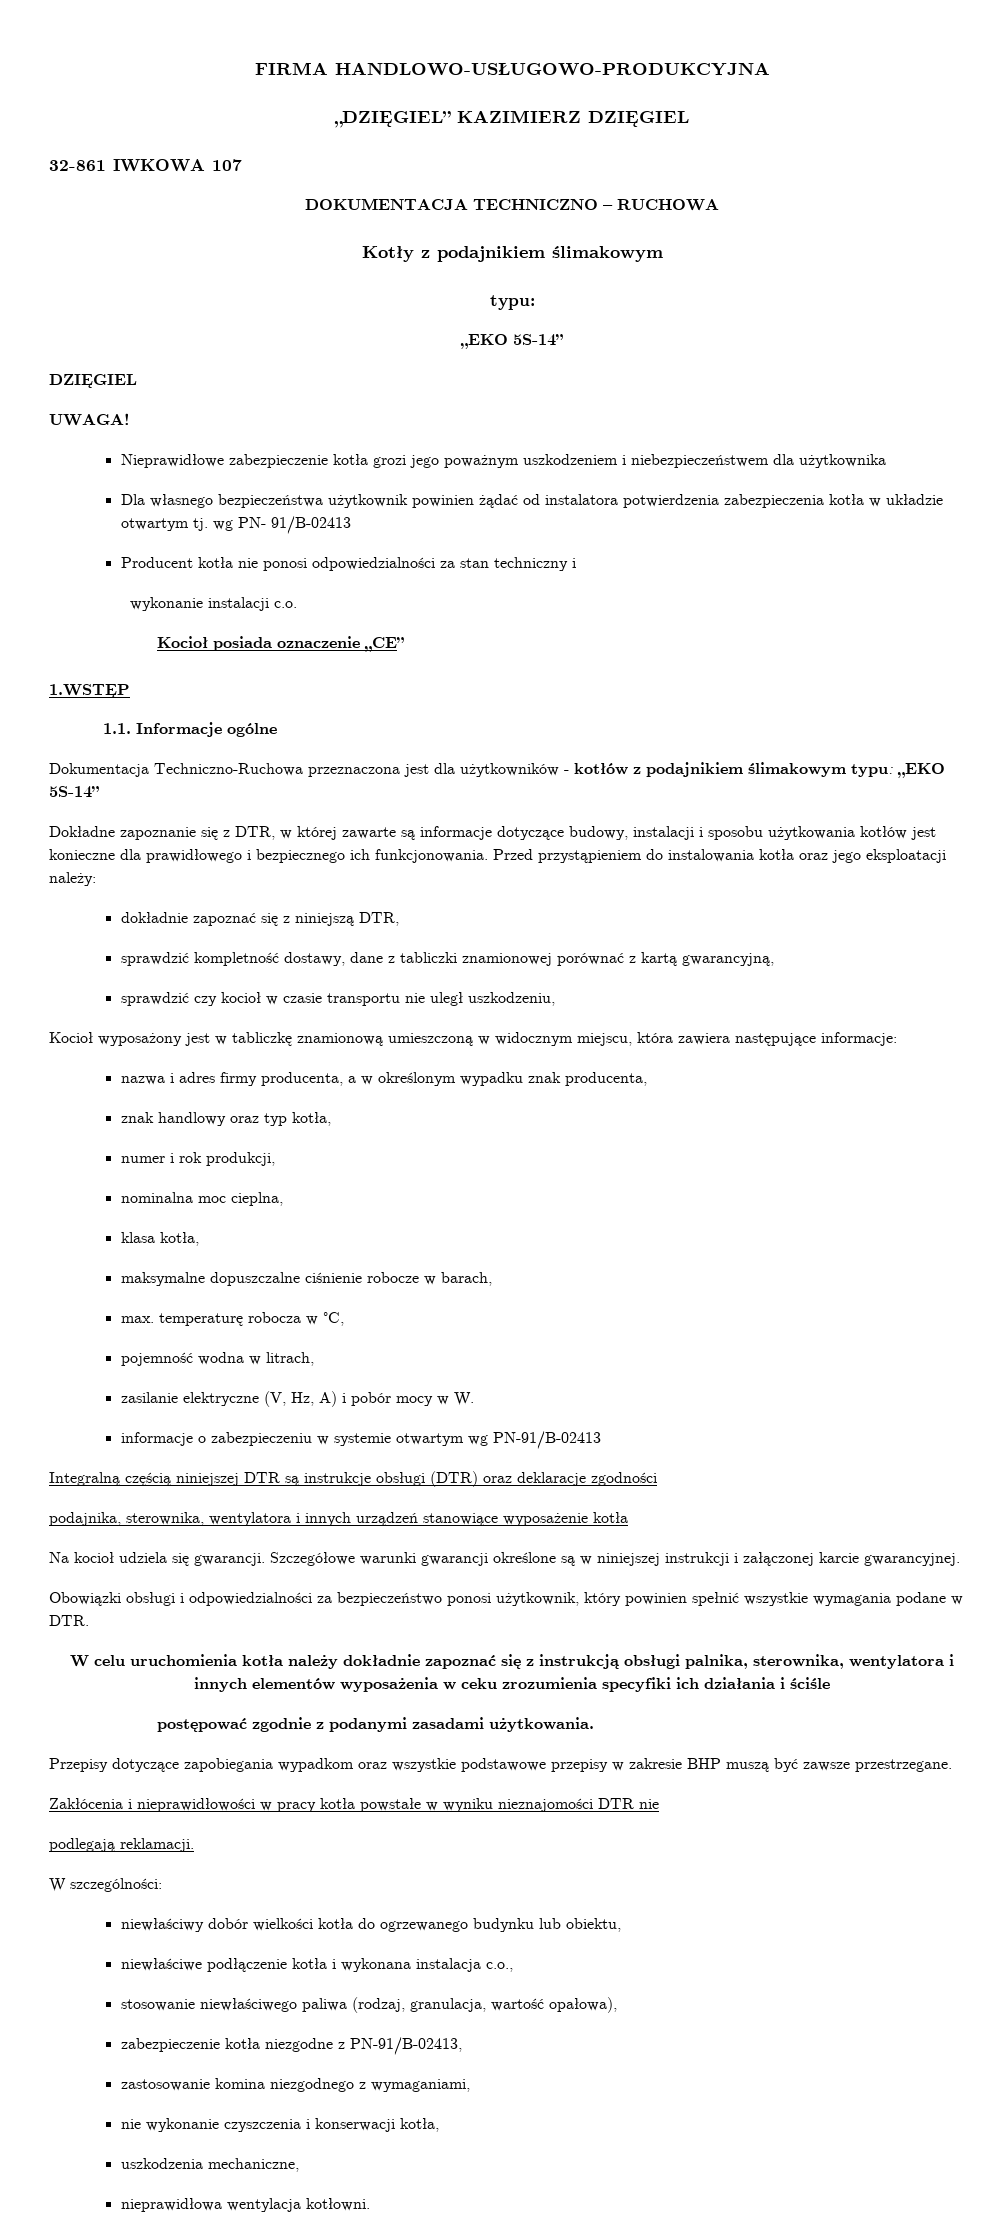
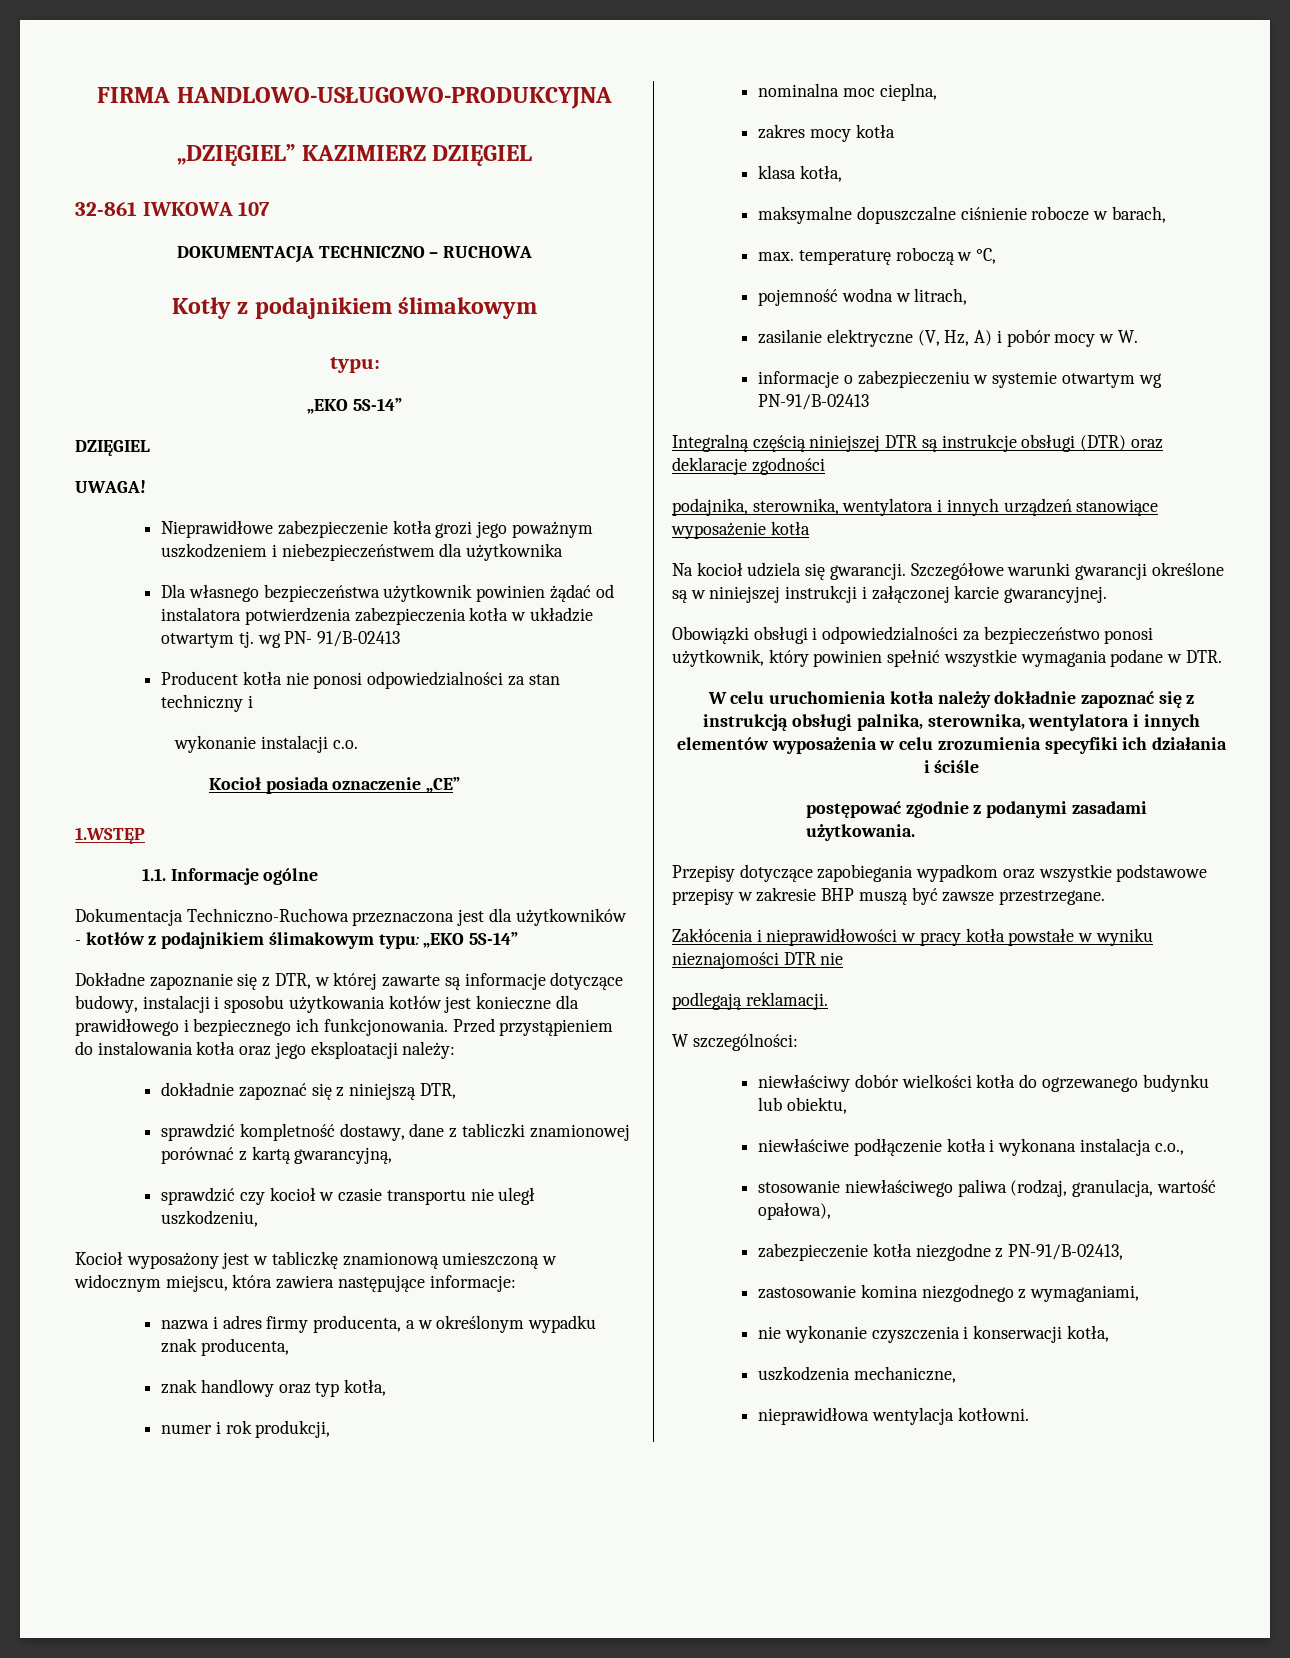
(283, 1199) none -> [758,124,895,142] // zakres mocy kotła
[247,1312,301,1323] robocza -> [895,247,955,265] roboczą
[461,1678,497,1689] ceku -> [899,737,934,750] celu

